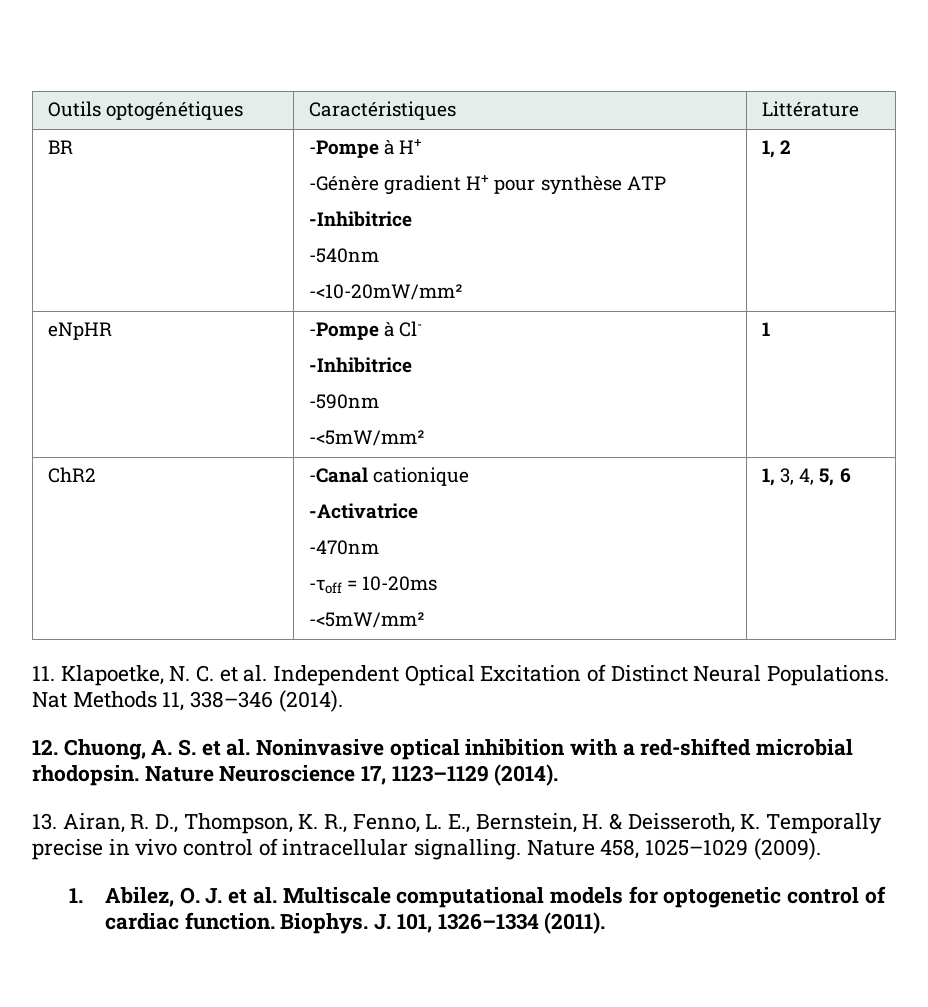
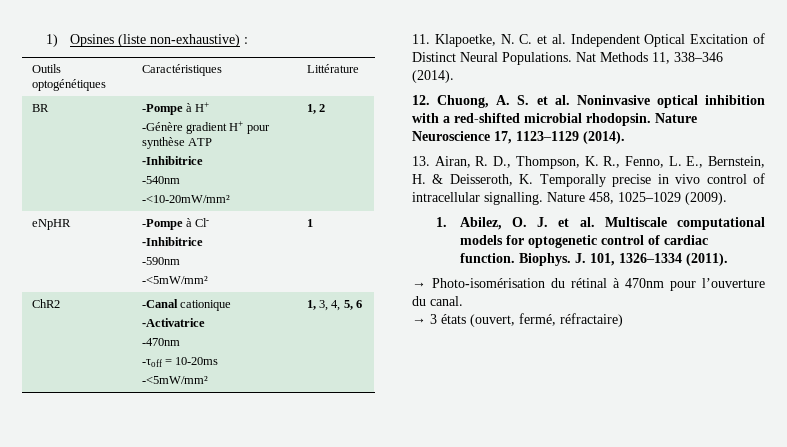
(47, 109) none -> [45,34,248,47] 1) Opsines (liste non-exhaustive) : //
(606, 923) none -> [412,278,765,291] [412,296,463,306] [412,313,623,327] // → Photo-isomérisation du rétinal à 470nm pour l’ouverture du canal. // → 3 états (ouvert, fermé, réfractaire)

